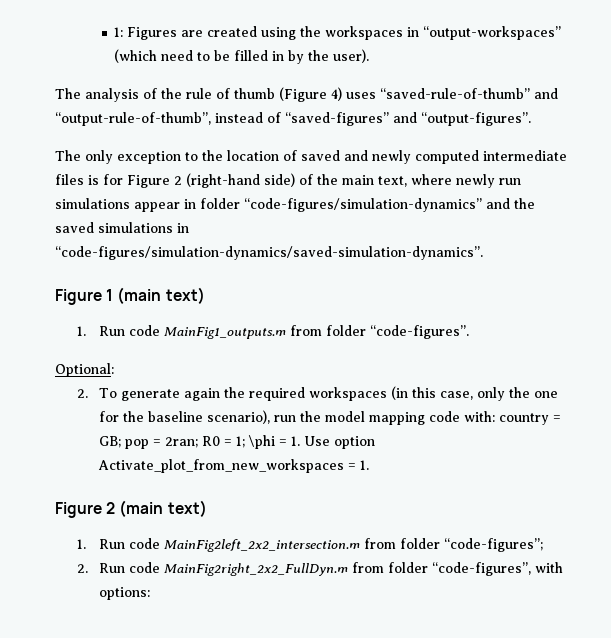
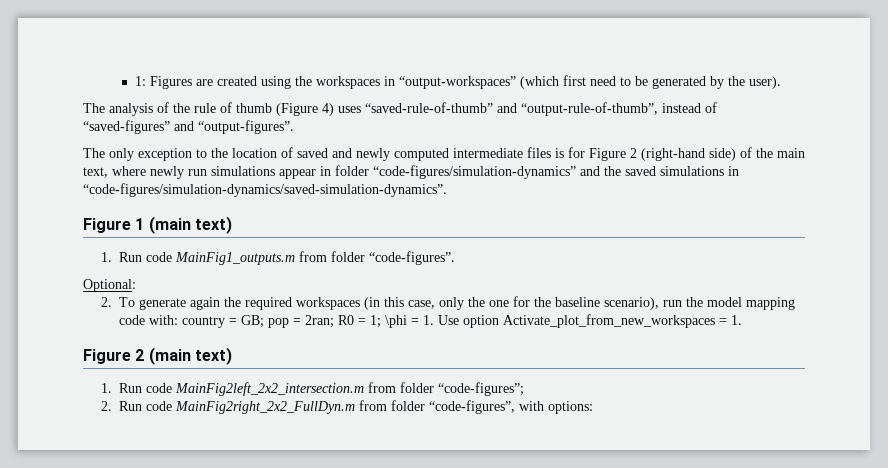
(158, 56) none -> [562,75,586,86] first
[234,50,285,61] filled in -> [651,76,706,89] generated

